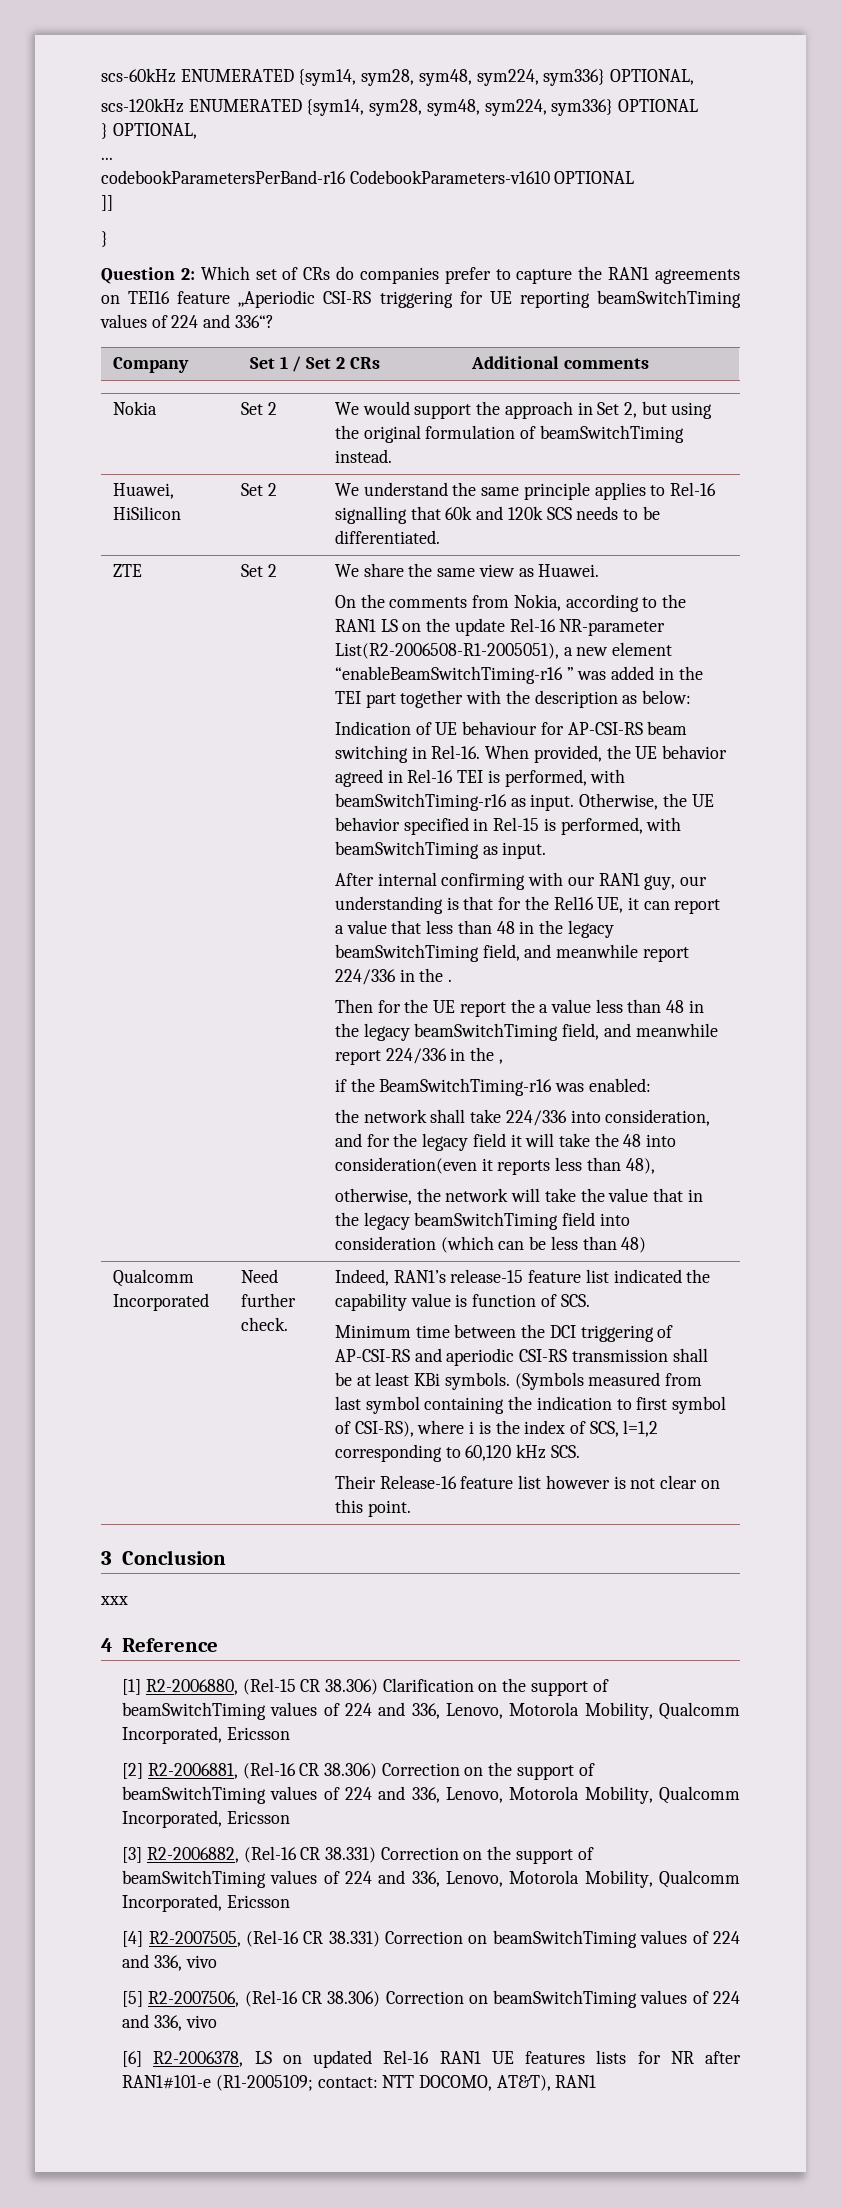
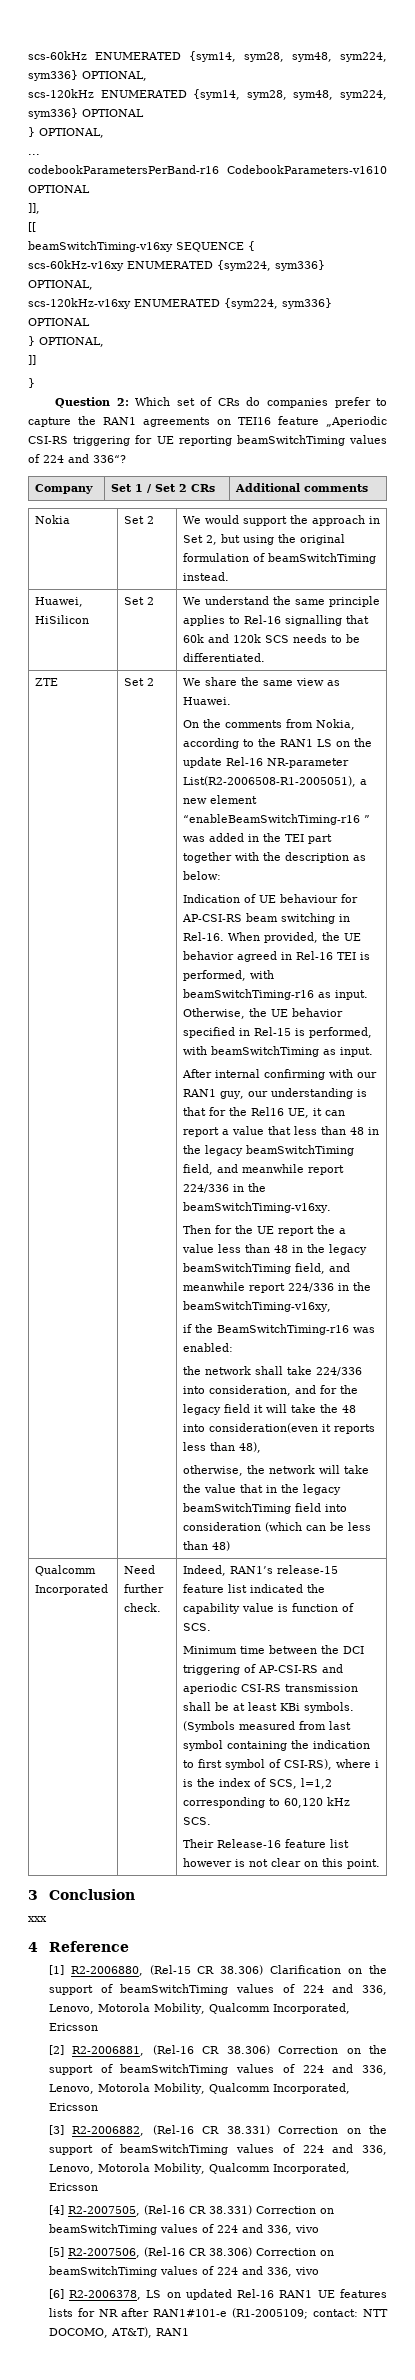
(635, 177) none -> [28,203,40,214] [28,222,36,232] [28,241,255,252] [28,260,325,271] [28,280,93,290] [28,298,332,309] [28,318,90,326] [28,336,104,347] // ]], // [[ // beamSwitchTiming-v16xy SEQUENCE { // scs-60kHz-v16xy ENUMERATED {sym224, sym336} OPTIONAL, // scs-120kHz-v16xy ENUMERATED {sym224, sym336} OPTIONAL // } OPTIONAL,
[448,979,453,982] . -> [182,1202,331,1213] beamSwitchTiming-v16xy.
[498,1059,503,1064] , -> [182,1301,331,1312] beamSwitchTiming-v16xy,

